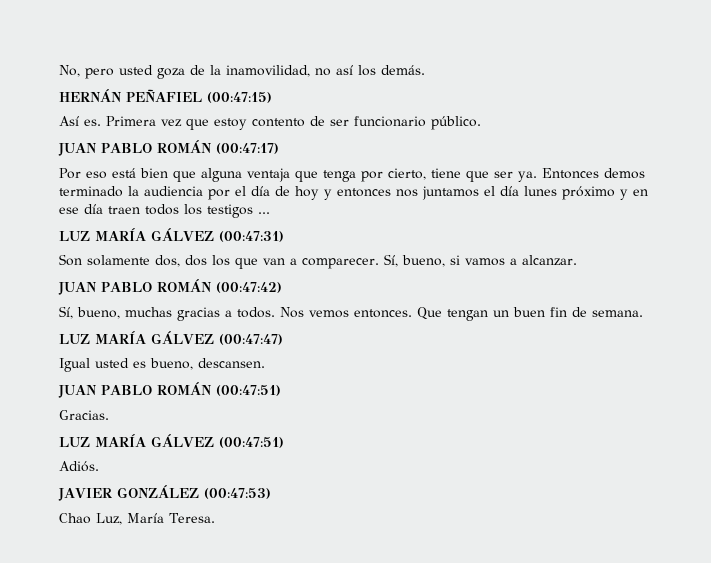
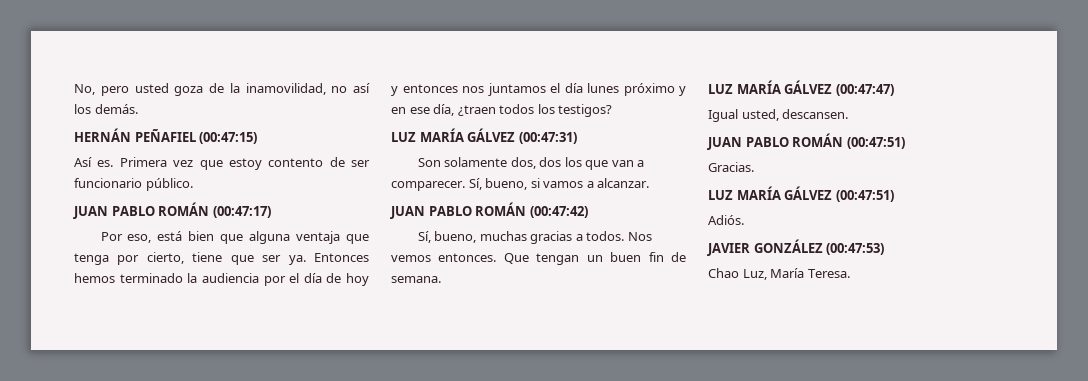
[86,171,107,179] eso -> [127,234,152,243] eso,
[604,168,645,179] demos -> [74,273,115,283] hemos
[84,204,270,218] día traen todos los testigos ... -> [433,104,613,117] día, ¿traen todos los testigos?
[95,358,193,370] usted es bueno, -> [741,109,779,121] usted,

